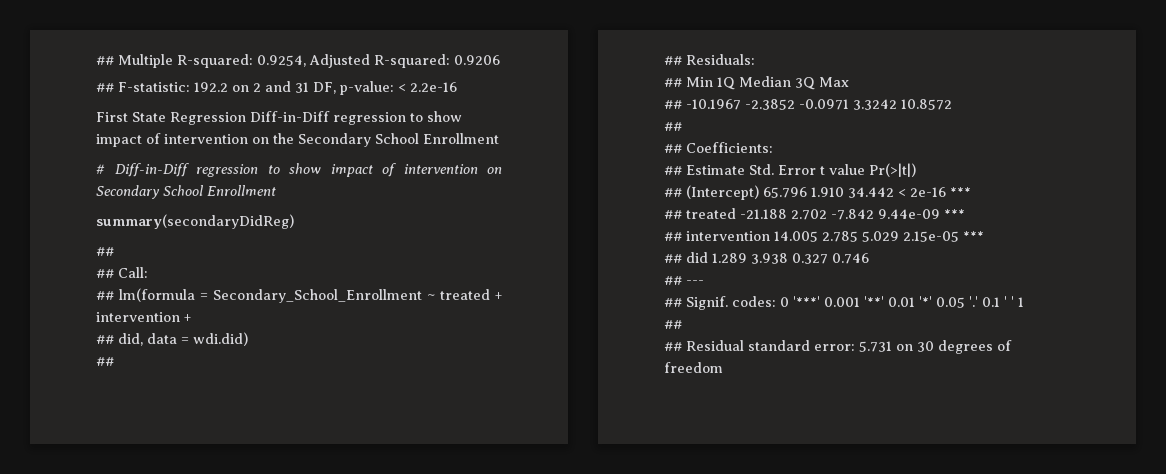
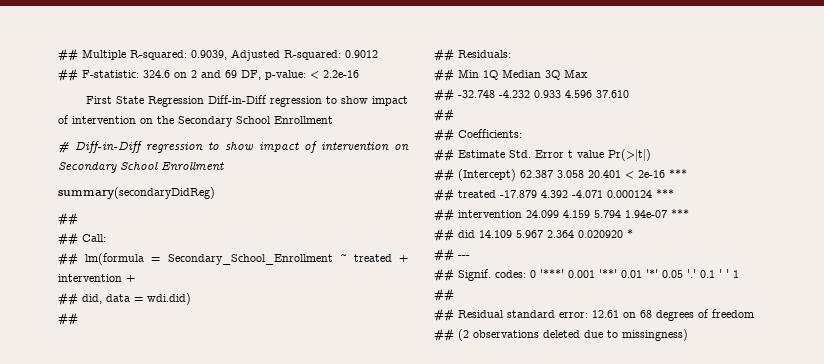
[257,55,306,67] 0.9254, -> [191,50,227,60] 0.9039,
[454,55,500,65] 0.9206 -> [345,50,378,58] 0.9012
[194,82,228,92] 192.2 -> [143,70,170,78] 324.6
[295,82,309,93] 31 -> [225,70,237,78] 69
[686,99,952,110] -10.1967 -2.3852 -0.0971 3.3242 10.8572 -> [458,90,629,98] -32.748 -4.232 0.933 4.596 37.610
[763,187,894,198] 65.796 1.910 34.442 -> [520,170,621,178] 62.387 3.058 20.401
[740,209,940,220] -21.188 2.702 -7.842 9.44e-09 -> [500,190,652,198] -17.879 4.392 -4.071 0.000124
[774,231,959,242] 14.005 2.785 5.029 2.15e-05 -> [526,210,667,218] 24.099 4.159 5.794 1.94e-07
[712,253,869,264] 1.289 3.938 0.327 0.746 -> [479,229,633,238] 14.109 5.967 2.364 0.020920 *
[859,341,934,352] 5.731 on 30 -> [592,310,652,318] 12.61 on 68
(723, 367) none -> [434,328,688,342] // ## (2 observations deleted due to missingness)

